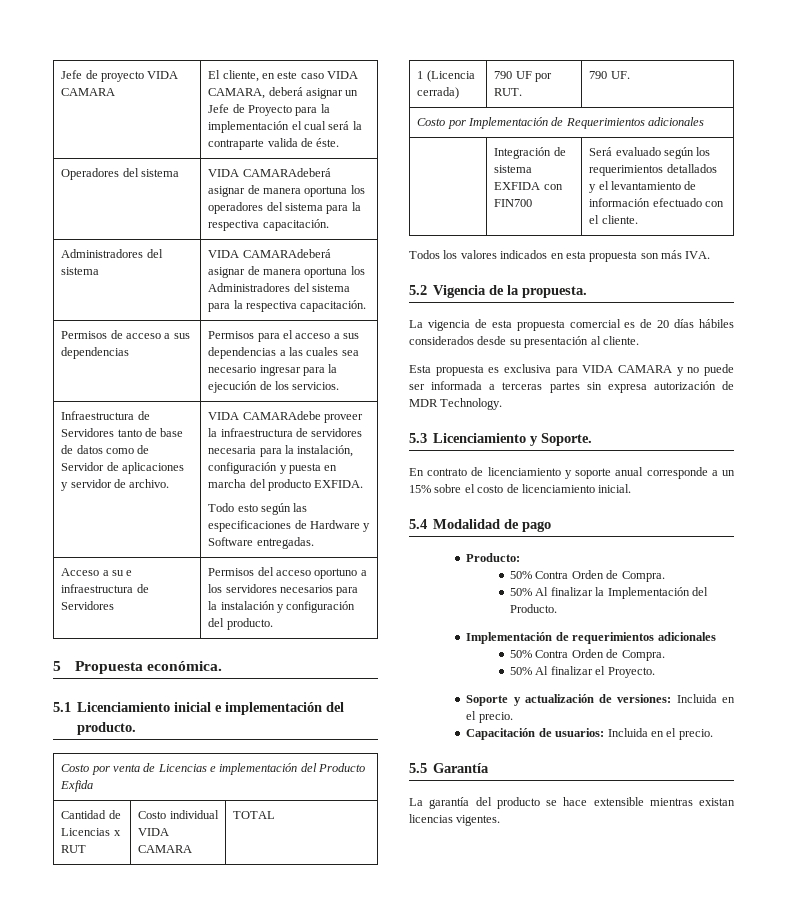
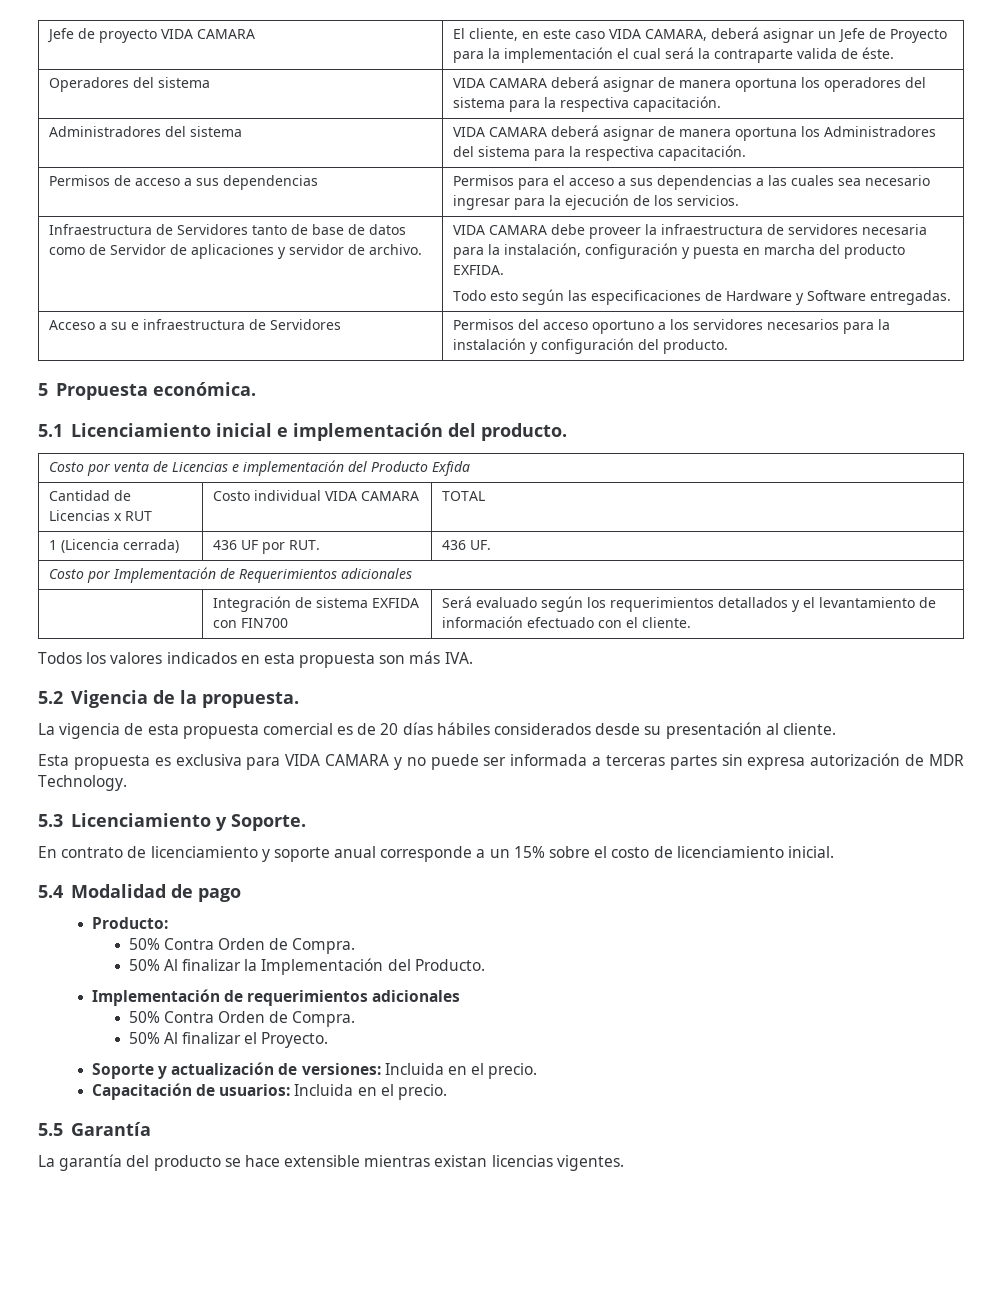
[242,168,331,177] CAMARAdeberá -> [489,76,600,88] CAMARA deberá
[242,249,331,258] CAMARAdeberá -> [489,125,600,137] CAMARA deberá
[242,411,321,420] CAMARAdebe -> [489,224,586,235] CAMARA debe
[494,71,513,79] 790 -> [213,540,238,550] 436
[589,71,608,79] 790 -> [442,540,467,550] 436

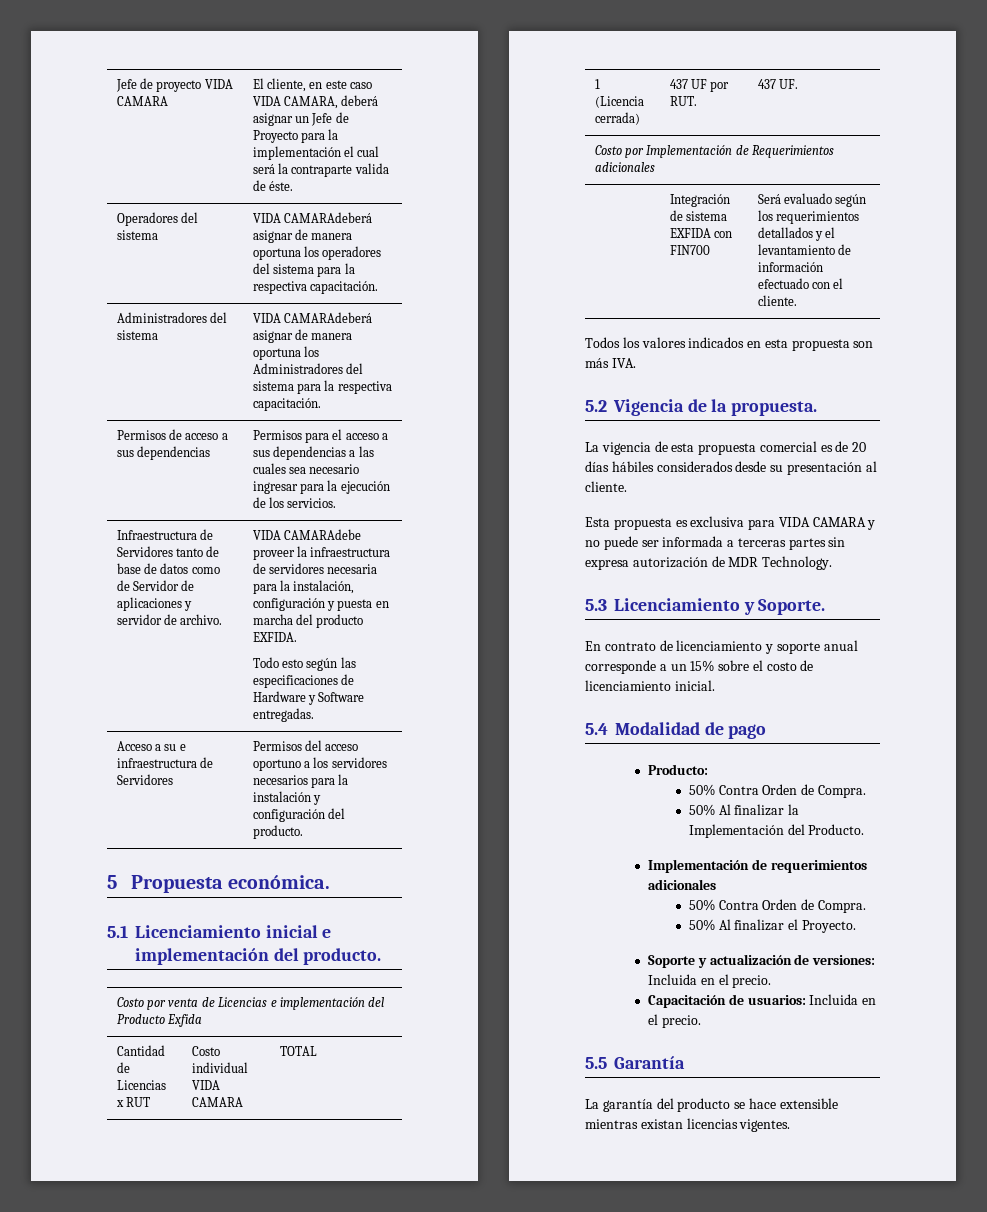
[489,76,600,88] CAMARA deberá -> [284,212,373,223] CAMARAdeberá
[489,125,600,137] CAMARA deberá -> [284,312,373,323] CAMARAdeberá
[489,224,586,235] CAMARA debe -> [284,529,362,540] CAMARAdebe
[213,540,238,550] 436 -> [669,79,688,89] 437
[442,540,467,550] 436 -> [757,79,776,89] 437

